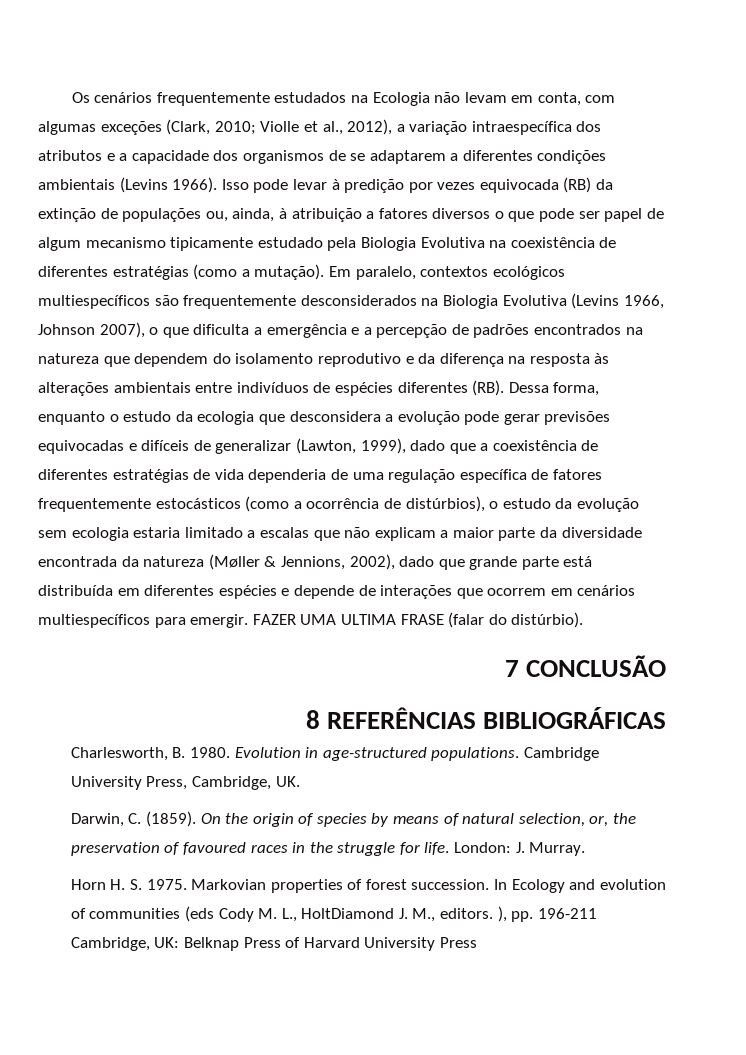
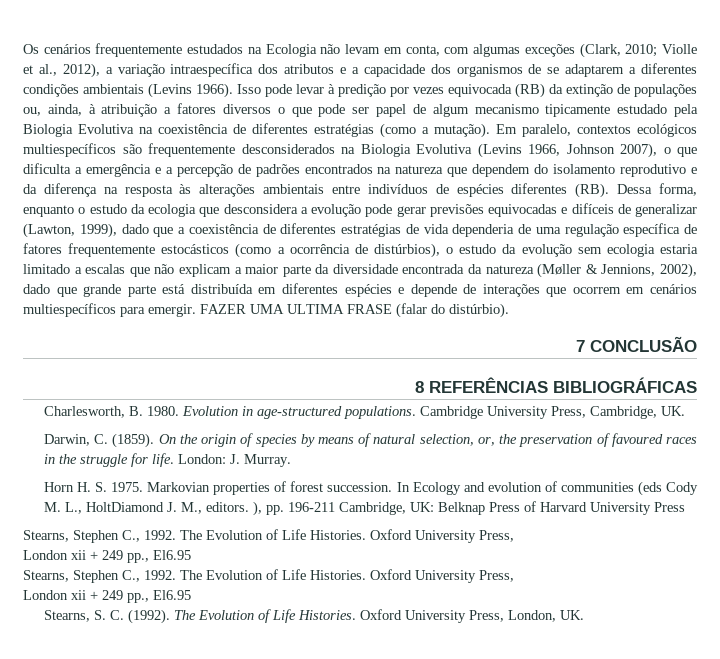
(477, 942) none -> [23,529,514,543] [23,550,191,563] [23,569,514,583] [23,590,191,603] [43,609,584,624] // Stearns, Stephen C., 1992. The Evolution of Life Histories. Oxford University Press, // London xii + 249 pp., El6.95 // Stearns, Stephen C., 1992. The Evolution of Life Histories. Oxford University Press, // London xii + 249 pp., El6.95 // Stearns, S. C. (1992). The Evolution of Life Histories. Oxford University Press, London, UK.

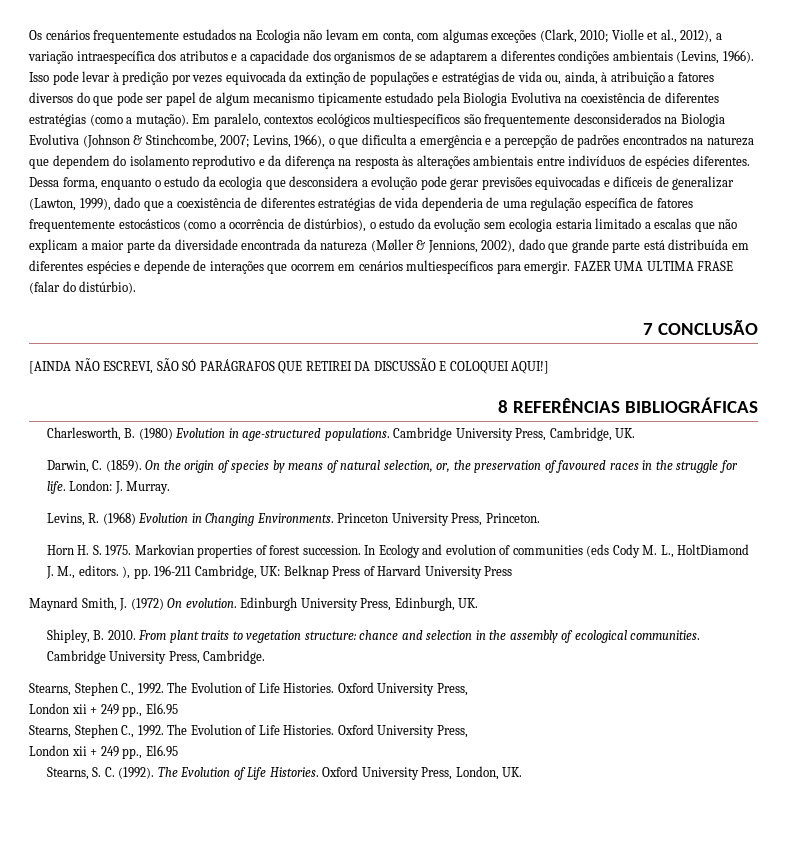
[148,83,192,98] (Levins -> [676,51,720,64] (Levins,
[515,83,545,98] (RB) -> (286, 78) none
(697, 90) none -> [432,71,542,85] e estratégias de vida
[277,107,285,114] o -> [76,92,90,103] do
[477,143,657,158] (Levins 1966, Johnson 2007), -> [82,134,326,148] (Johnson & Stinchcombe, 2007; Levins, 1966),
[511,183,610,198] diferentes (RB). -> [692,155,750,166] diferentes.
(697, 344) none -> [29,358,550,374] // [AINDA NÃO ESCREVI, SÃO SÓ PARÁGRAFOS QUE RETIREI DA DISCUSSÃO E COLOQUEI AQUI!]
[146,406,179,416] 1980. -> [138,428,173,440] (1980)
(291, 460) none -> [46,512,540,526] // Levins, R. (1968) Evolution in Changing Environments. Princeton University Press, Princeton.
(685, 507) none -> [29,597,479,611] [46,629,701,643] [46,650,266,664] // Maynard Smith, J. (1972) On evolution. Edinburgh University Press, Edinburgh, UK. // Shipley, B. 2010. From plant traits to vegetation structure: chance and selection in the assembly of ecological communities. Cambridge University Press, Cambridge.

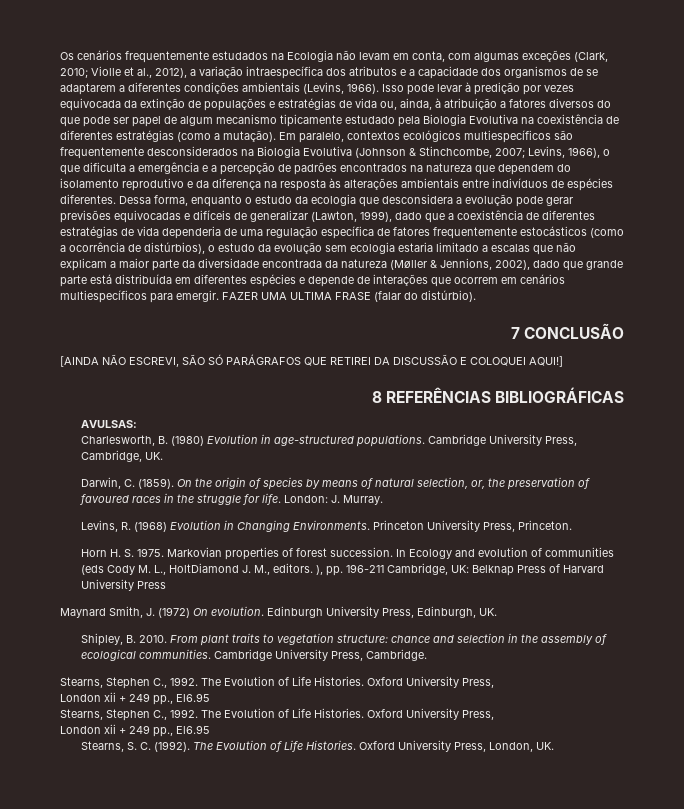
(758, 405) none -> [81,420,138,428] // AVULSAS:

